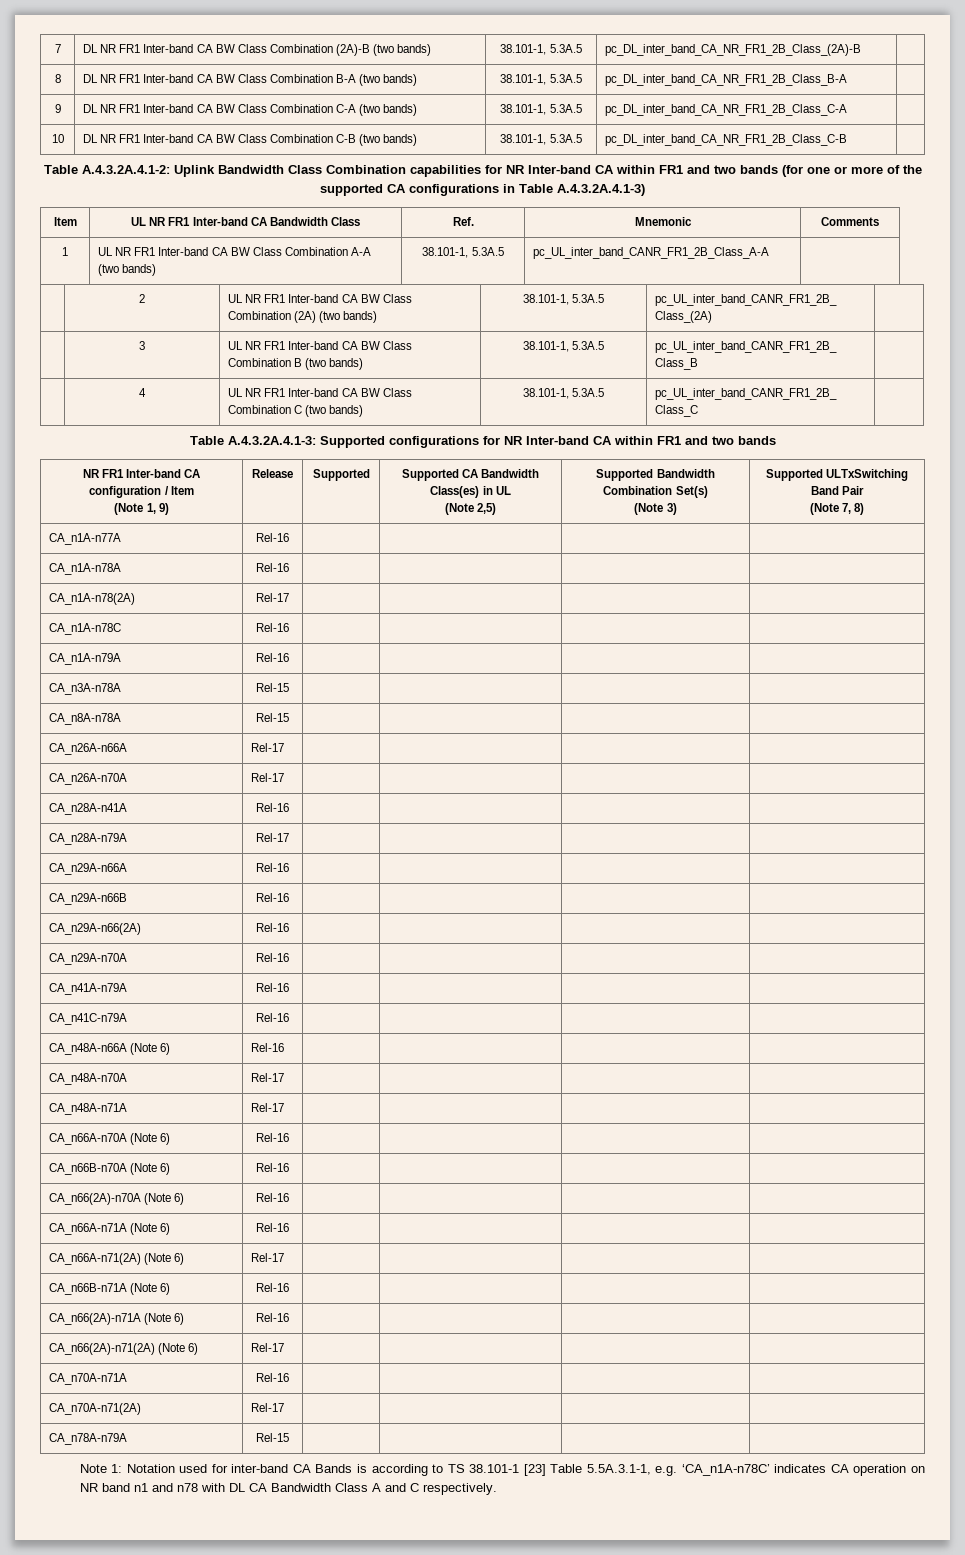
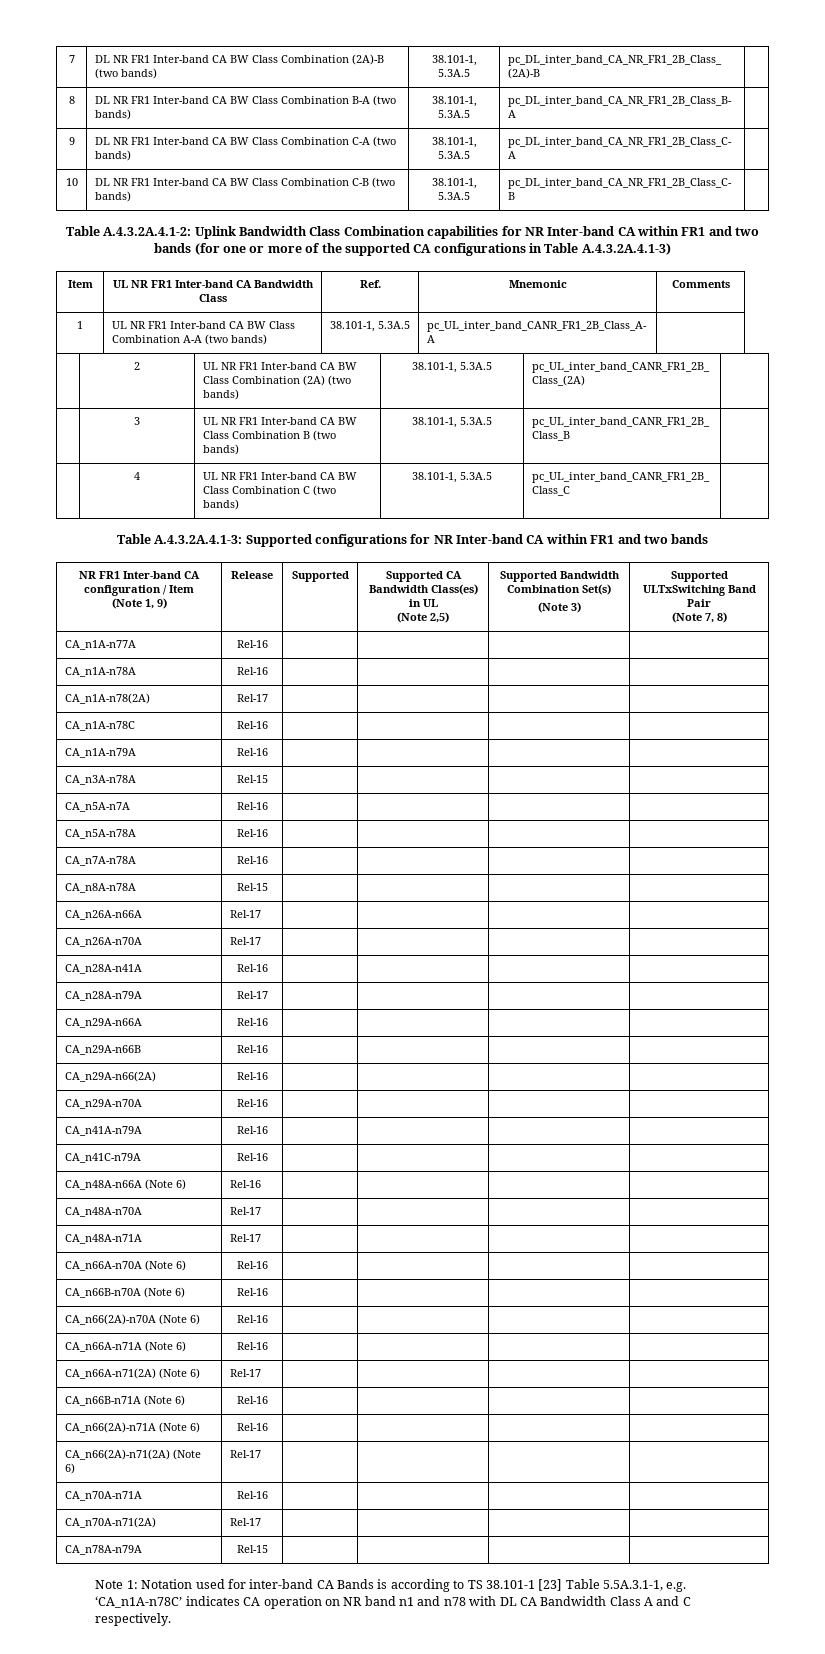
(289, 687) none -> [64,802,130,812] [236,802,268,810] [64,829,136,839] [236,829,268,837] [64,856,136,866] [236,856,268,864] // CA_n5A-n7A | Rel-16 | | | | // CA_n5A-n78A | Rel-16 | | | | // CA_n7A-n78A | Rel-16 | | | |

